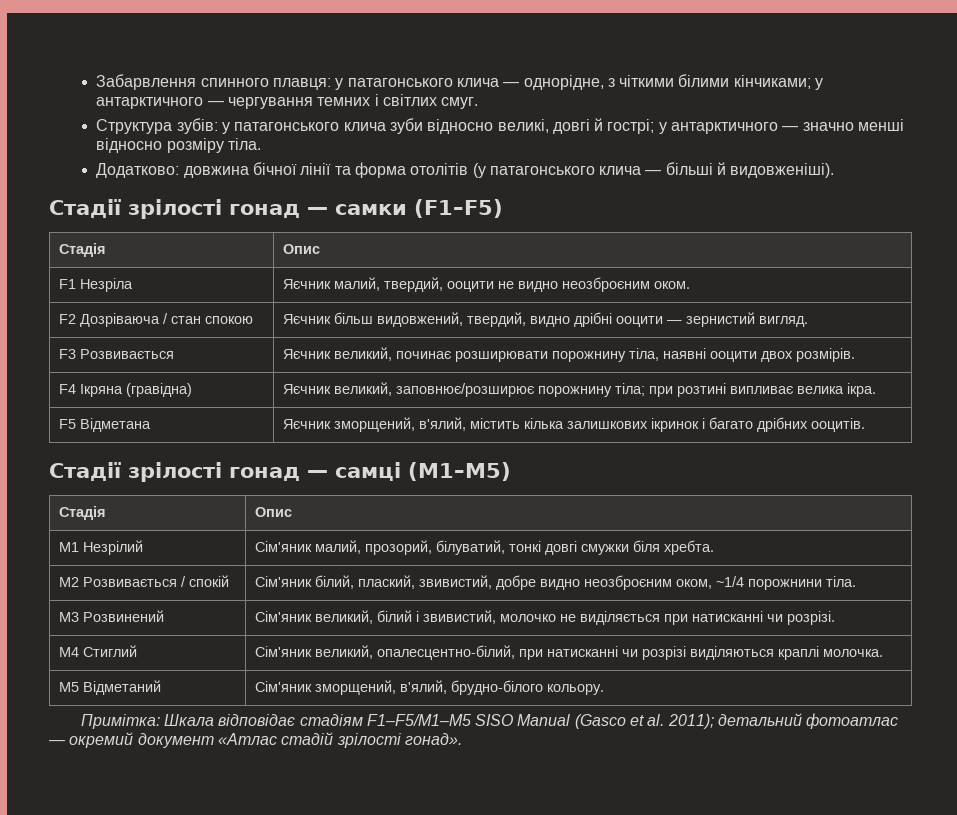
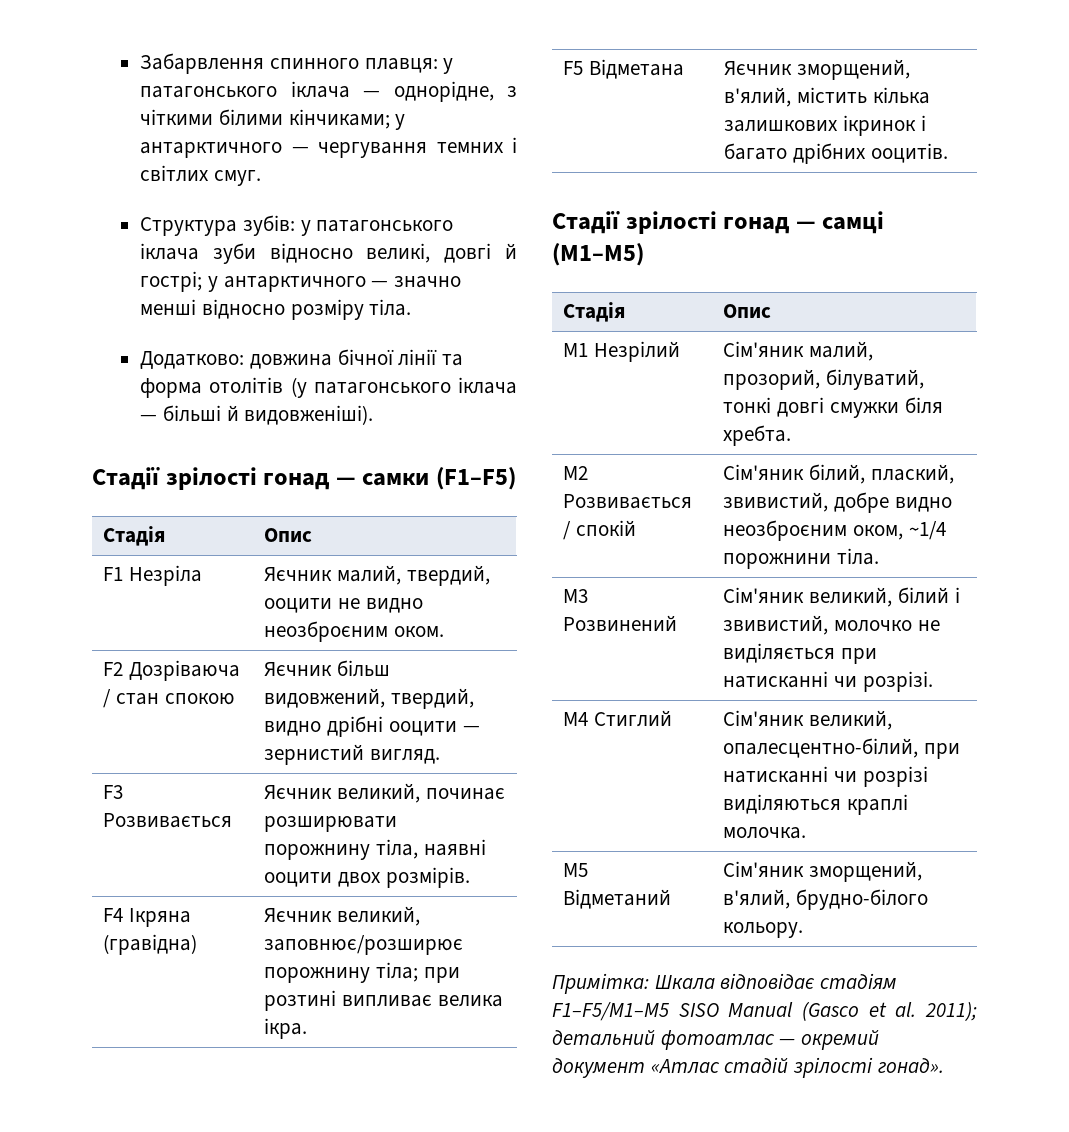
[456,78,499,87] клича -> [290,81,350,98] іклача
[343,122,386,131] клича -> [140,243,200,260] іклача
[599,166,642,175] клича -> [458,377,517,394] іклача

